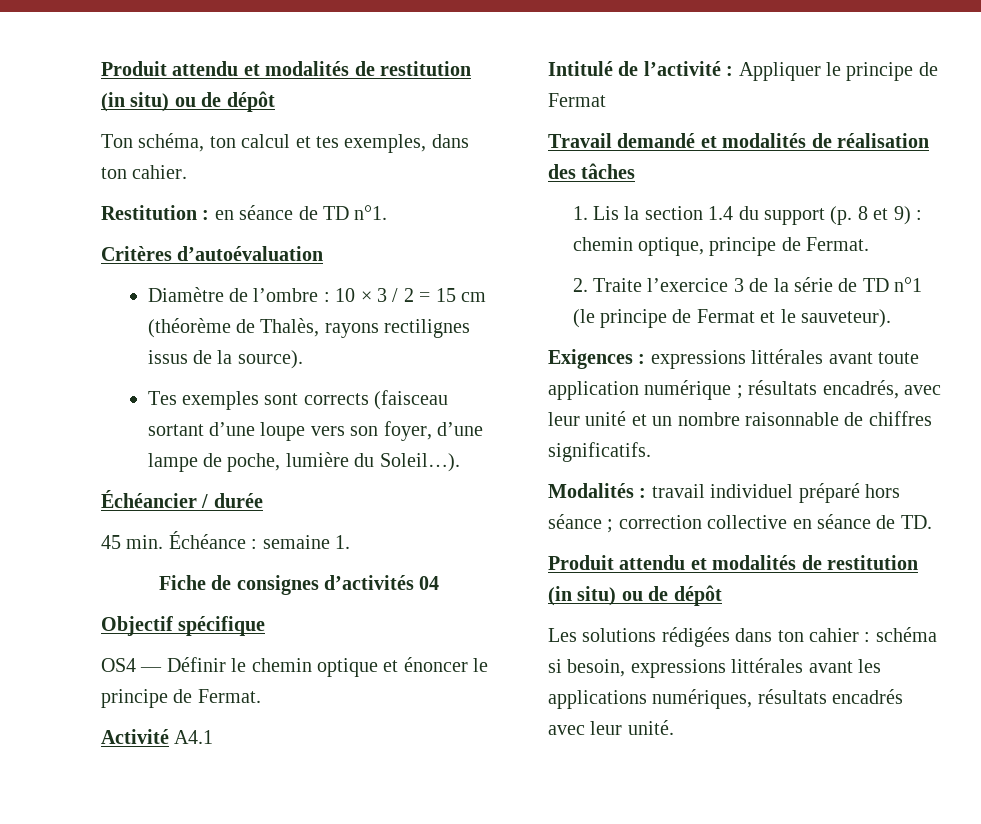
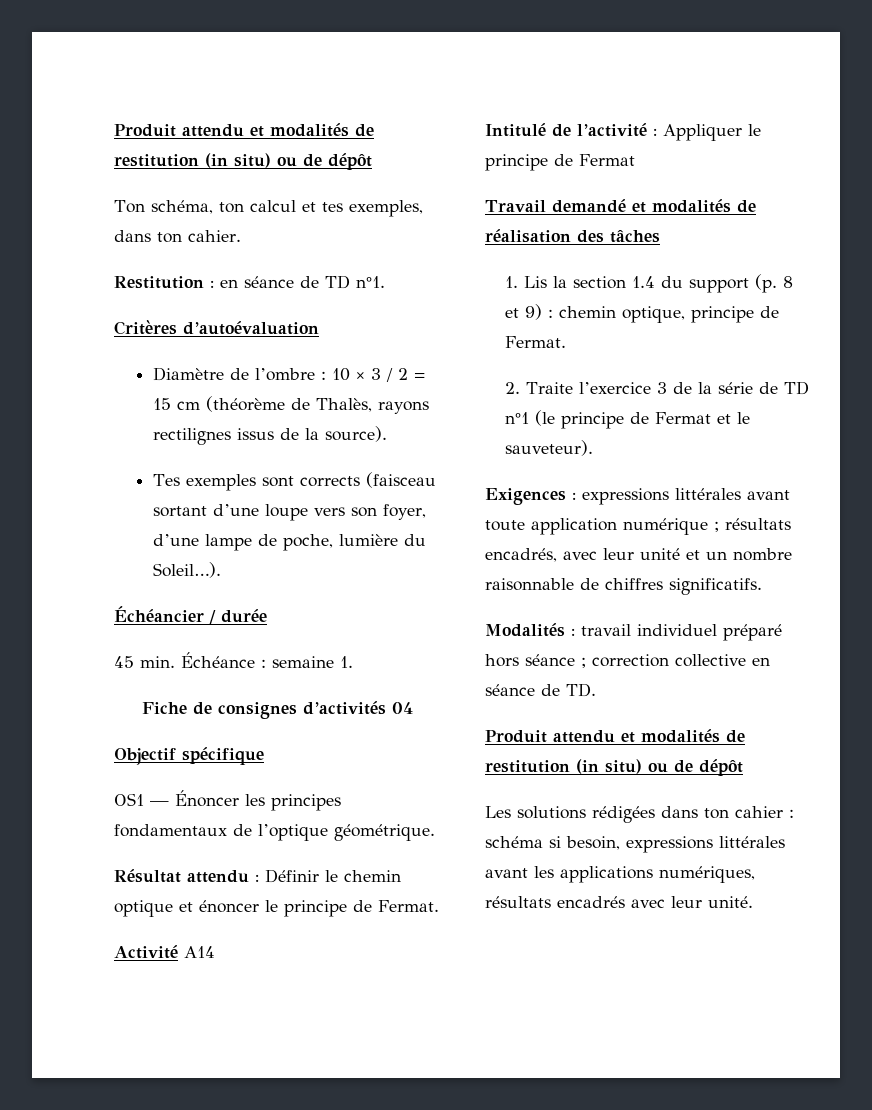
[101,658,163,672] OS4 — -> [114,790,341,811] [114,824,435,841] [114,869,259,883] OS1 — Énoncer les principes fondamentaux de l’optique géométrique. // Résultat attendu :
[174,730,214,744] A4.1 -> [184,946,215,958] A14

